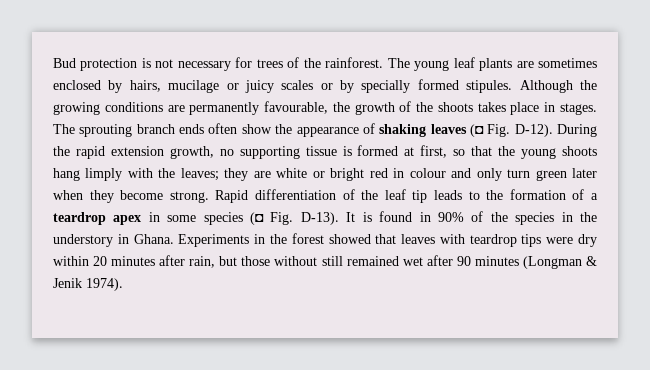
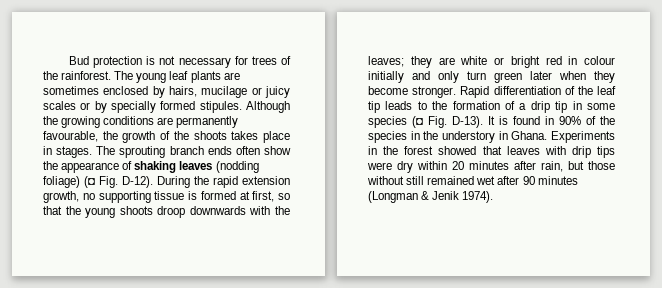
(467, 129) none -> [215,161,259,173] [43,176,80,188] (nodding foliage)
[53,168,123,181] hang limply -> [157,206,246,218] droop downwards
(446, 173) none -> [368,71,404,83] initially
[169,191,209,203] strong. -> [412,86,457,98] stronger.
[53,212,142,225] teardrop apex -> [530,101,568,113] drip tip
[469,234,517,247] teardrop -> [571,146,591,158] drip

